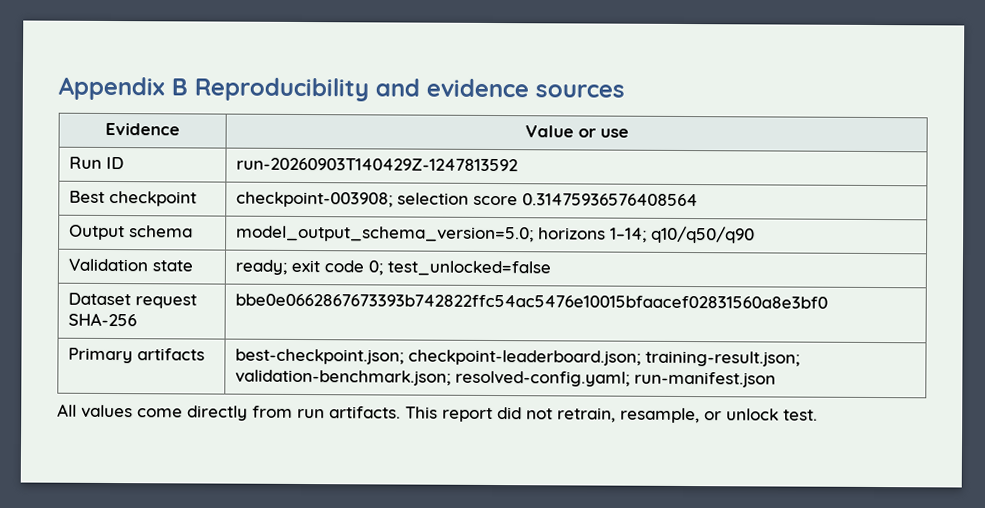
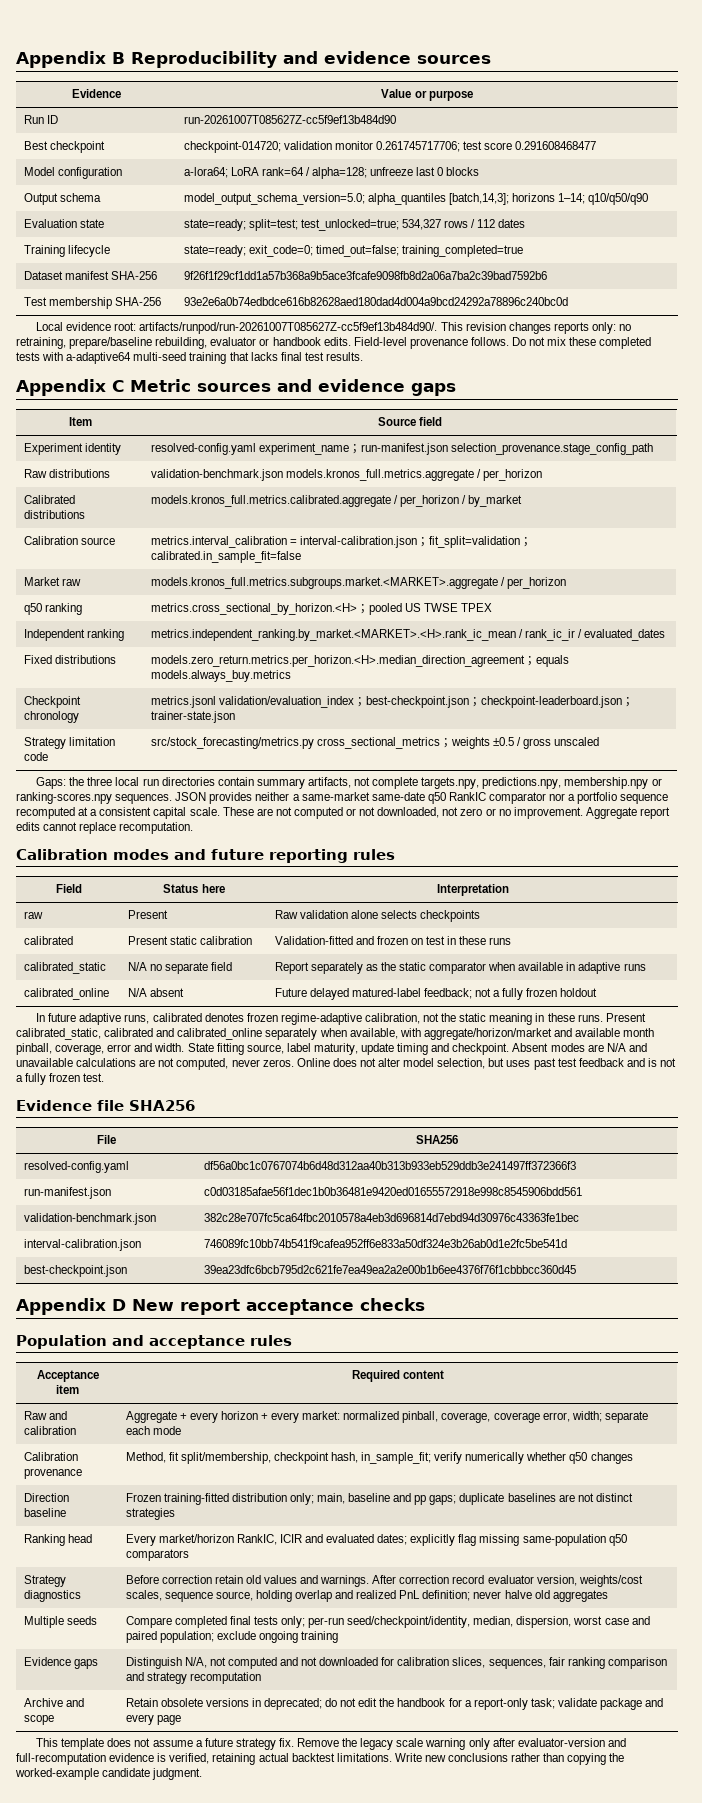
[599,128,629,138] use -> [428,90,473,101] purpose
[235,157,518,172] run-20260903T140429Z-1247813592 -> [183,115,396,124] run-20261007T085627Z-cc5f9ef13b484d90
[235,191,698,208] checkpoint-003908; selection score 0.31475936576408564 -> [183,141,597,153] [23,167,122,179] [183,167,480,179] checkpoint-014720; validation monitor 0.261745717706; test score 0.291608468477 // Model configuration | a-lora64; LoRA rank=64 / alpha=128; unfreeze last 0 blocks
(534, 234) none -> [367,193,509,205] alpha_quantiles [batch,14,3];
[67,258,148,272] Validation -> [23,219,77,228] Evaluation
[234,259,551,277] ready; exit code 0; test_unlocked=false -> [183,219,526,231] [23,245,110,257] [183,245,523,257] state=ready; split=test; test_unlocked=true; 534,327 rows / 112 dates // Training lifecycle | state=ready; exit_code=0; timed_out=false; training_completed=true
[134,294,197,309] [67,312,137,327] [234,293,828,309] [67,347,205,364] [234,348,800,367] [234,369,776,388] [57,403,818,424] request SHA-256 | bbe0e0662867673393b742822ffc54ac5476e10015bfaacef02831560a8e3bf0 // Primary artifacts | best-checkpoint.json; checkpoint-leaderboard.json; training-result.json; validation-benchmark.json; resolved-config.yaml; run-manifest.json // All values come directly from run artifacts. This report did not retrain, resample, or unlock test. -> [64,271,157,280] [183,271,547,280] [23,297,161,309] [183,297,568,306] [36,322,632,334] [16,337,652,349] [16,352,363,364] [16,379,456,396] [68,417,92,426] [377,417,443,426] [23,443,121,455] [150,443,653,455] [23,469,110,478] [150,469,542,481] [23,495,75,504] [23,510,85,519] [150,495,522,507] [23,536,115,545] [150,536,532,548] [150,551,301,563] [23,577,81,586] [150,577,566,589] [23,603,82,615] [150,603,492,615] [23,629,124,641] [150,629,665,641] [23,655,116,664] [150,655,569,667] [150,670,291,682] [23,696,81,708] [23,711,79,723] [150,696,634,708] [150,711,235,723] [23,737,115,749] [23,752,48,761] [150,737,600,749] [36,777,662,789] [16,792,669,804] [16,807,670,819] [16,822,194,834] [16,849,395,863] [55,884,82,893] [163,884,225,893] [436,884,509,896] [23,911,43,919] [127,910,168,919] [274,910,480,922] [23,936,73,945] [127,936,252,945] [274,936,512,945] [23,962,106,974] [127,962,232,974] [274,962,646,974] [23,988,109,1000] [127,988,184,997] [274,988,598,1000] [36,1013,646,1025] [16,1028,655,1040] [16,1043,647,1055] [16,1058,677,1070] [16,1073,105,1085] [16,1100,195,1111] [97,1135,116,1144] [416,1135,458,1144] [23,1161,129,1173] [203,1161,576,1170] [23,1187,111,1199] [203,1187,582,1196] [23,1213,156,1225] [203,1213,579,1222] [23,1239,141,1251] [203,1239,567,1248] [23,1265,127,1277] [203,1265,576,1274] [16,1298,425,1315] [16,1335,292,1349] [36,1370,99,1382] [56,1385,79,1394] [351,1370,445,1382] [23,1411,67,1420] [23,1426,76,1435] [125,1411,648,1423] [125,1426,181,1435] [23,1452,78,1461] [23,1468,82,1479] [125,1452,633,1464] [23,1493,69,1502] [23,1508,66,1517] [125,1493,633,1505] [125,1508,175,1520] [23,1534,92,1546] [125,1534,627,1546] [125,1549,189,1561] [23,1575,66,1587] [23,1590,81,1602] [125,1575,643,1587] [125,1590,608,1602] [23,1616,97,1628] [125,1616,650,1628] [125,1631,338,1643] [23,1657,98,1669] [125,1657,667,1669] [125,1672,261,1684] [23,1698,84,1707] [23,1715,54,1725] [125,1698,664,1710] [125,1714,181,1725] [36,1738,626,1750] [16,1753,625,1765] [15,1768,203,1780] manifest SHA-256 | 9f26f1f29cf1dd1a57b368a9b5ace3fcafe9098fb8d2a06a7ba2c39bad7592b6 // Test membership SHA-256 | 93e2e6a0b74edbdce616b82628aed180dad4d004a9bcd24292a78896c240bc0d // Local evidence root: artifacts/runpod/run-20261007T085627Z-cc5f9ef13b484d90/. This revision changes reports only: no retraining, prepare/baseline rebuilding, evaluator or handbook edits. Field-level provenance follows. Do not mix these completed tests with a-adaptive64 multi-seed training that lacks final test results. // Appendix C Metric sources and evidence gaps // Item | Source field // Experiment identity | resolved-config.yaml experiment_name；run-manifest.json selection_provenance.stage_config_path // Raw distributions | validation-benchmark.json models.kronos_full.metrics.aggregate / per_horizon // Calibrated distributions | models.kronos_full.metrics.calibrated.aggregate / per_horizon / by_market // Calibration source | metrics.interval_calibration = interval-calibration.json；fit_split=validation；calibrated.in_sample_fit=false // Market raw | models.kronos_full.metrics.subgroups.market.<MARKET>.aggregate / per_horizon // q50 ranking | metrics.cross_sectional_by_horizon.<H>；pooled US TWSE TPEX // Independent ranking | metrics.independent_ranking.by_market.<MARKET>.<H>.rank_ic_mean / rank_ic_ir / evaluated_dates // Fixed distributions | models.zero_return.metrics.per_horizon.<H>.median_direction_agreement；equals models.always_buy.metrics // Checkpoint chronology | metrics.jsonl validation/evaluation_index；best-checkpoint.json；checkpoint-leaderboard.json；trainer-state.json // Strategy limitation code | src/stock_forecasting/metrics.py cross_sectional_metrics；weights ±0.5 / gross unscaled // Gaps: the three local run directories contain summary artifacts, not complete targets.npy, predictions.npy, membership.npy or ranking-scores.npy sequences. JSON provides neither a same-market same-date q50 RankIC comparator nor a portfolio sequence recomputed at a consistent capital scale. These are not computed or not downloaded, not zero or no improvement. Aggregate report edits cannot replace recomputation. // Calibration modes and future reporting rules // Field | Status here | Interpretation // raw | Present | Raw validation alone selects checkpoints // calibrated | Present static calibration | Validation-fitted and frozen on test in these runs // calibrated_static | N/A no separate field | Report separately as the static comparator when available in adaptive runs // calibrated_online | N/A absent | Future delayed matured-label feedback; not a fully frozen holdout // In future adaptive runs, calibrated denotes frozen regime-adaptive calibration, not the static meaning in these runs. Present calibrated_static, calibrated and calibrated_online separately when available, with aggregate/horizon/market and available month pinball, coverage, error and width. State fitting source, label maturity, update timing and checkpoint. Absent modes are N/A and unavailable calculations are not computed, never zeros. Online does not alter model selection, but uses past test feedback and is not a fully frozen test. // Evidence file SHA256 // File | SHA256 // resolved-config.yaml | df56a0bc1c0767074b6d48d312aa40b313b933eb529ddb3e241497ff372366f3 // run-manifest.json | c0d03185afae56f1dec1b0b36481e9420ed01655572918e998c8545906bdd561 // validation-benchmark.json | 382c28e707fc5ca64fbc2010578a4eb3d696814d7ebd94d30976c43363fe1bec // interval-calibration.json | 746089fc10bb74b541f9cafea952ff6e833a50df324e3b26ab0d1e2fc5be541d // best-checkpoint.json | 39ea23dfc6bcb795d2c621fe7ea49ea2a2e00b1b6ee4376f76f1cbbbcc360d45 // Appendix D New report acceptance checks // Population and acceptance rules // Acceptance item | Required content // Raw and calibration | Aggregate + every horizon + every market: normalized pinball, coverage, coverage error, width; separate each mode // Calibration provenance | Method, fit split/membership, checkpoint hash, in_sample_fit; verify numerically whether q50 changes // Direction baseline | Frozen training-fitted distribution only; main, baseline and pp gaps; duplicate baselines are not distinct strategies // Ranking head | Every market/horizon RankIC, ICIR and evaluated dates; explicitly flag missing same-population q50 comparators // Strategy diagnostics | Before correction retain old values and warnings. After correction record evaluator version, weights/cost scales, sequence source, holding overlap and realized PnL definition; never halve old aggregates // Multiple seeds | Compare completed final tests only; per-run seed/checkpoint/identity, median, dispersion, worst case and paired population; exclude ongoing training // Evidence gaps | Distinguish N/A, not computed and not downloaded for calibration slices, sequences, fair ranking comparison and strategy recomputation // Archive and scope | Retain obsolete versions in deprecated; do not edit the handbook for a report-only task; validate package and every page // This template does not assume a future strategy fix. Remove the legacy scale warning only after evaluator-version and full-recomputation evidence is verified, retaining actual backtest limitations. Write new conclusions rather than copying the worked-example candidate judgment.

